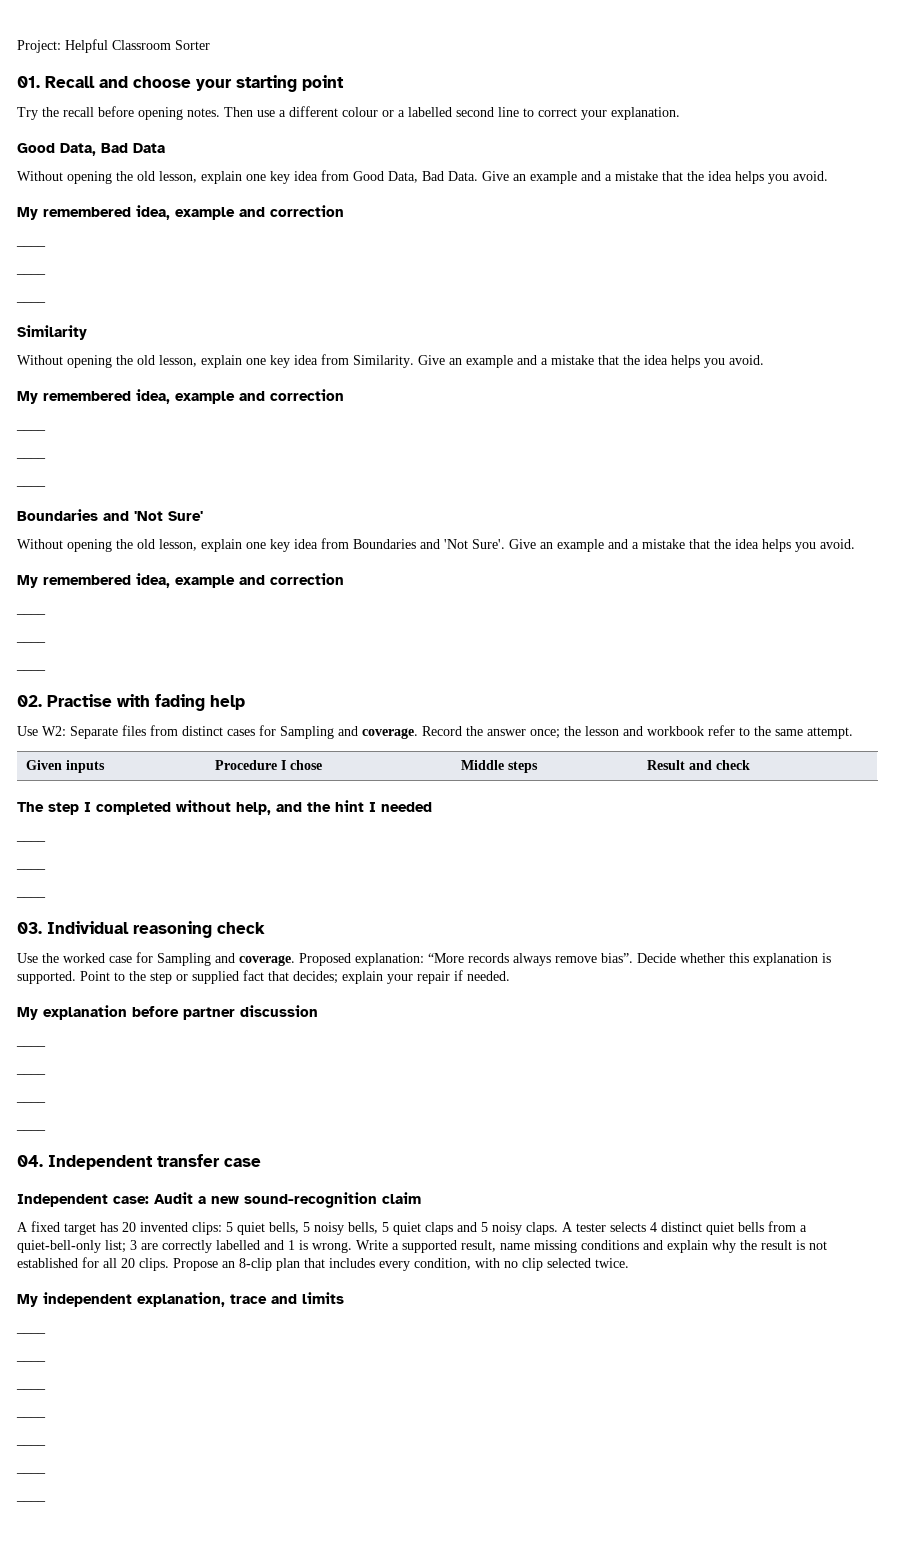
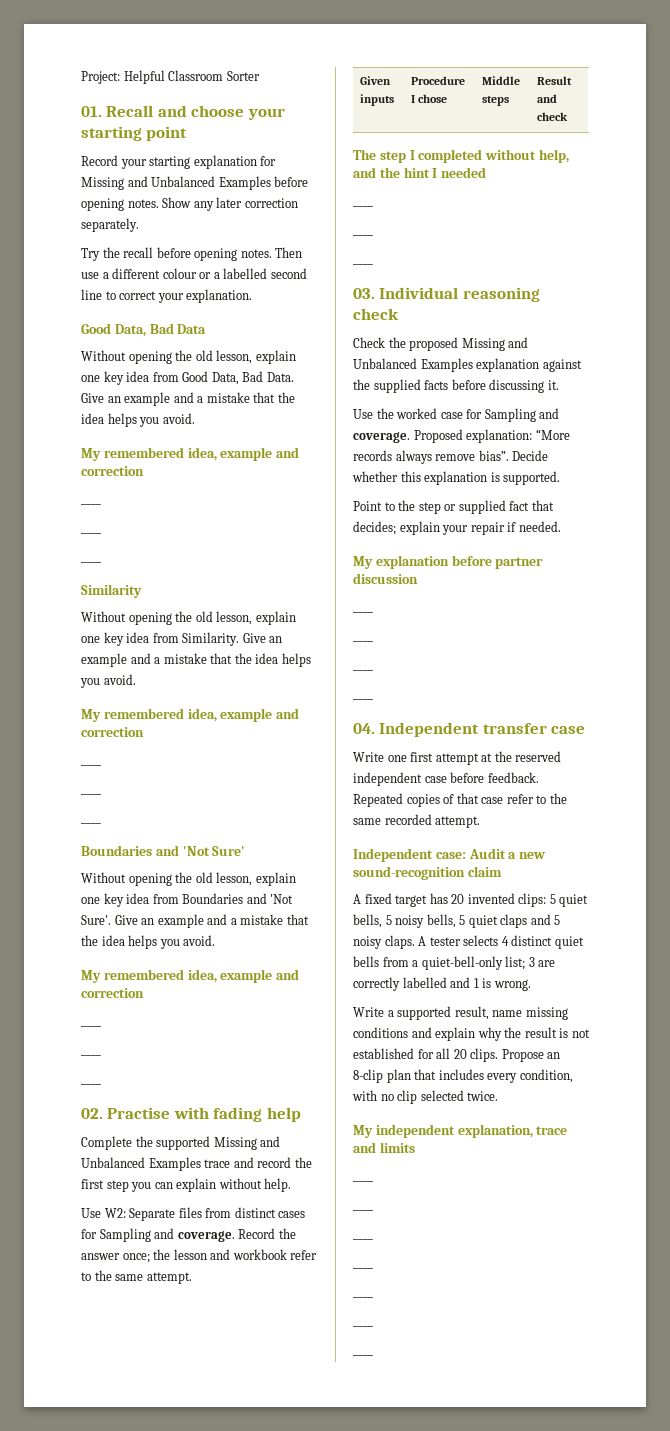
(344, 83) none -> [81,155,277,169] [81,176,309,190] [81,197,298,211] [81,218,139,232] // Record your starting explanation for Missing and Unbalanced Examples before opening notes. Show any later correction separately.
(245, 702) none -> [81,1136,281,1150] [81,1157,312,1171] [81,1178,292,1192] // Complete the supported Missing and Unbalanced Examples trace and record the first step you can explain without help.
(265, 928) none -> [353,337,529,351] [353,358,582,372] [353,379,559,393] // Check the proposed Missing and Unbalanced Examples explanation against the supplied facts before discussing it.
(76, 977) none -> (561, 478) //
(261, 1162) none -> [353,751,562,765] [353,772,539,786] [353,793,567,807] [353,814,481,828] // Write one first attempt at the reserved independent case before feedback. Repeated copies of that case refer to the same recorded attempt.
(352, 1247) none -> (531, 985) //

